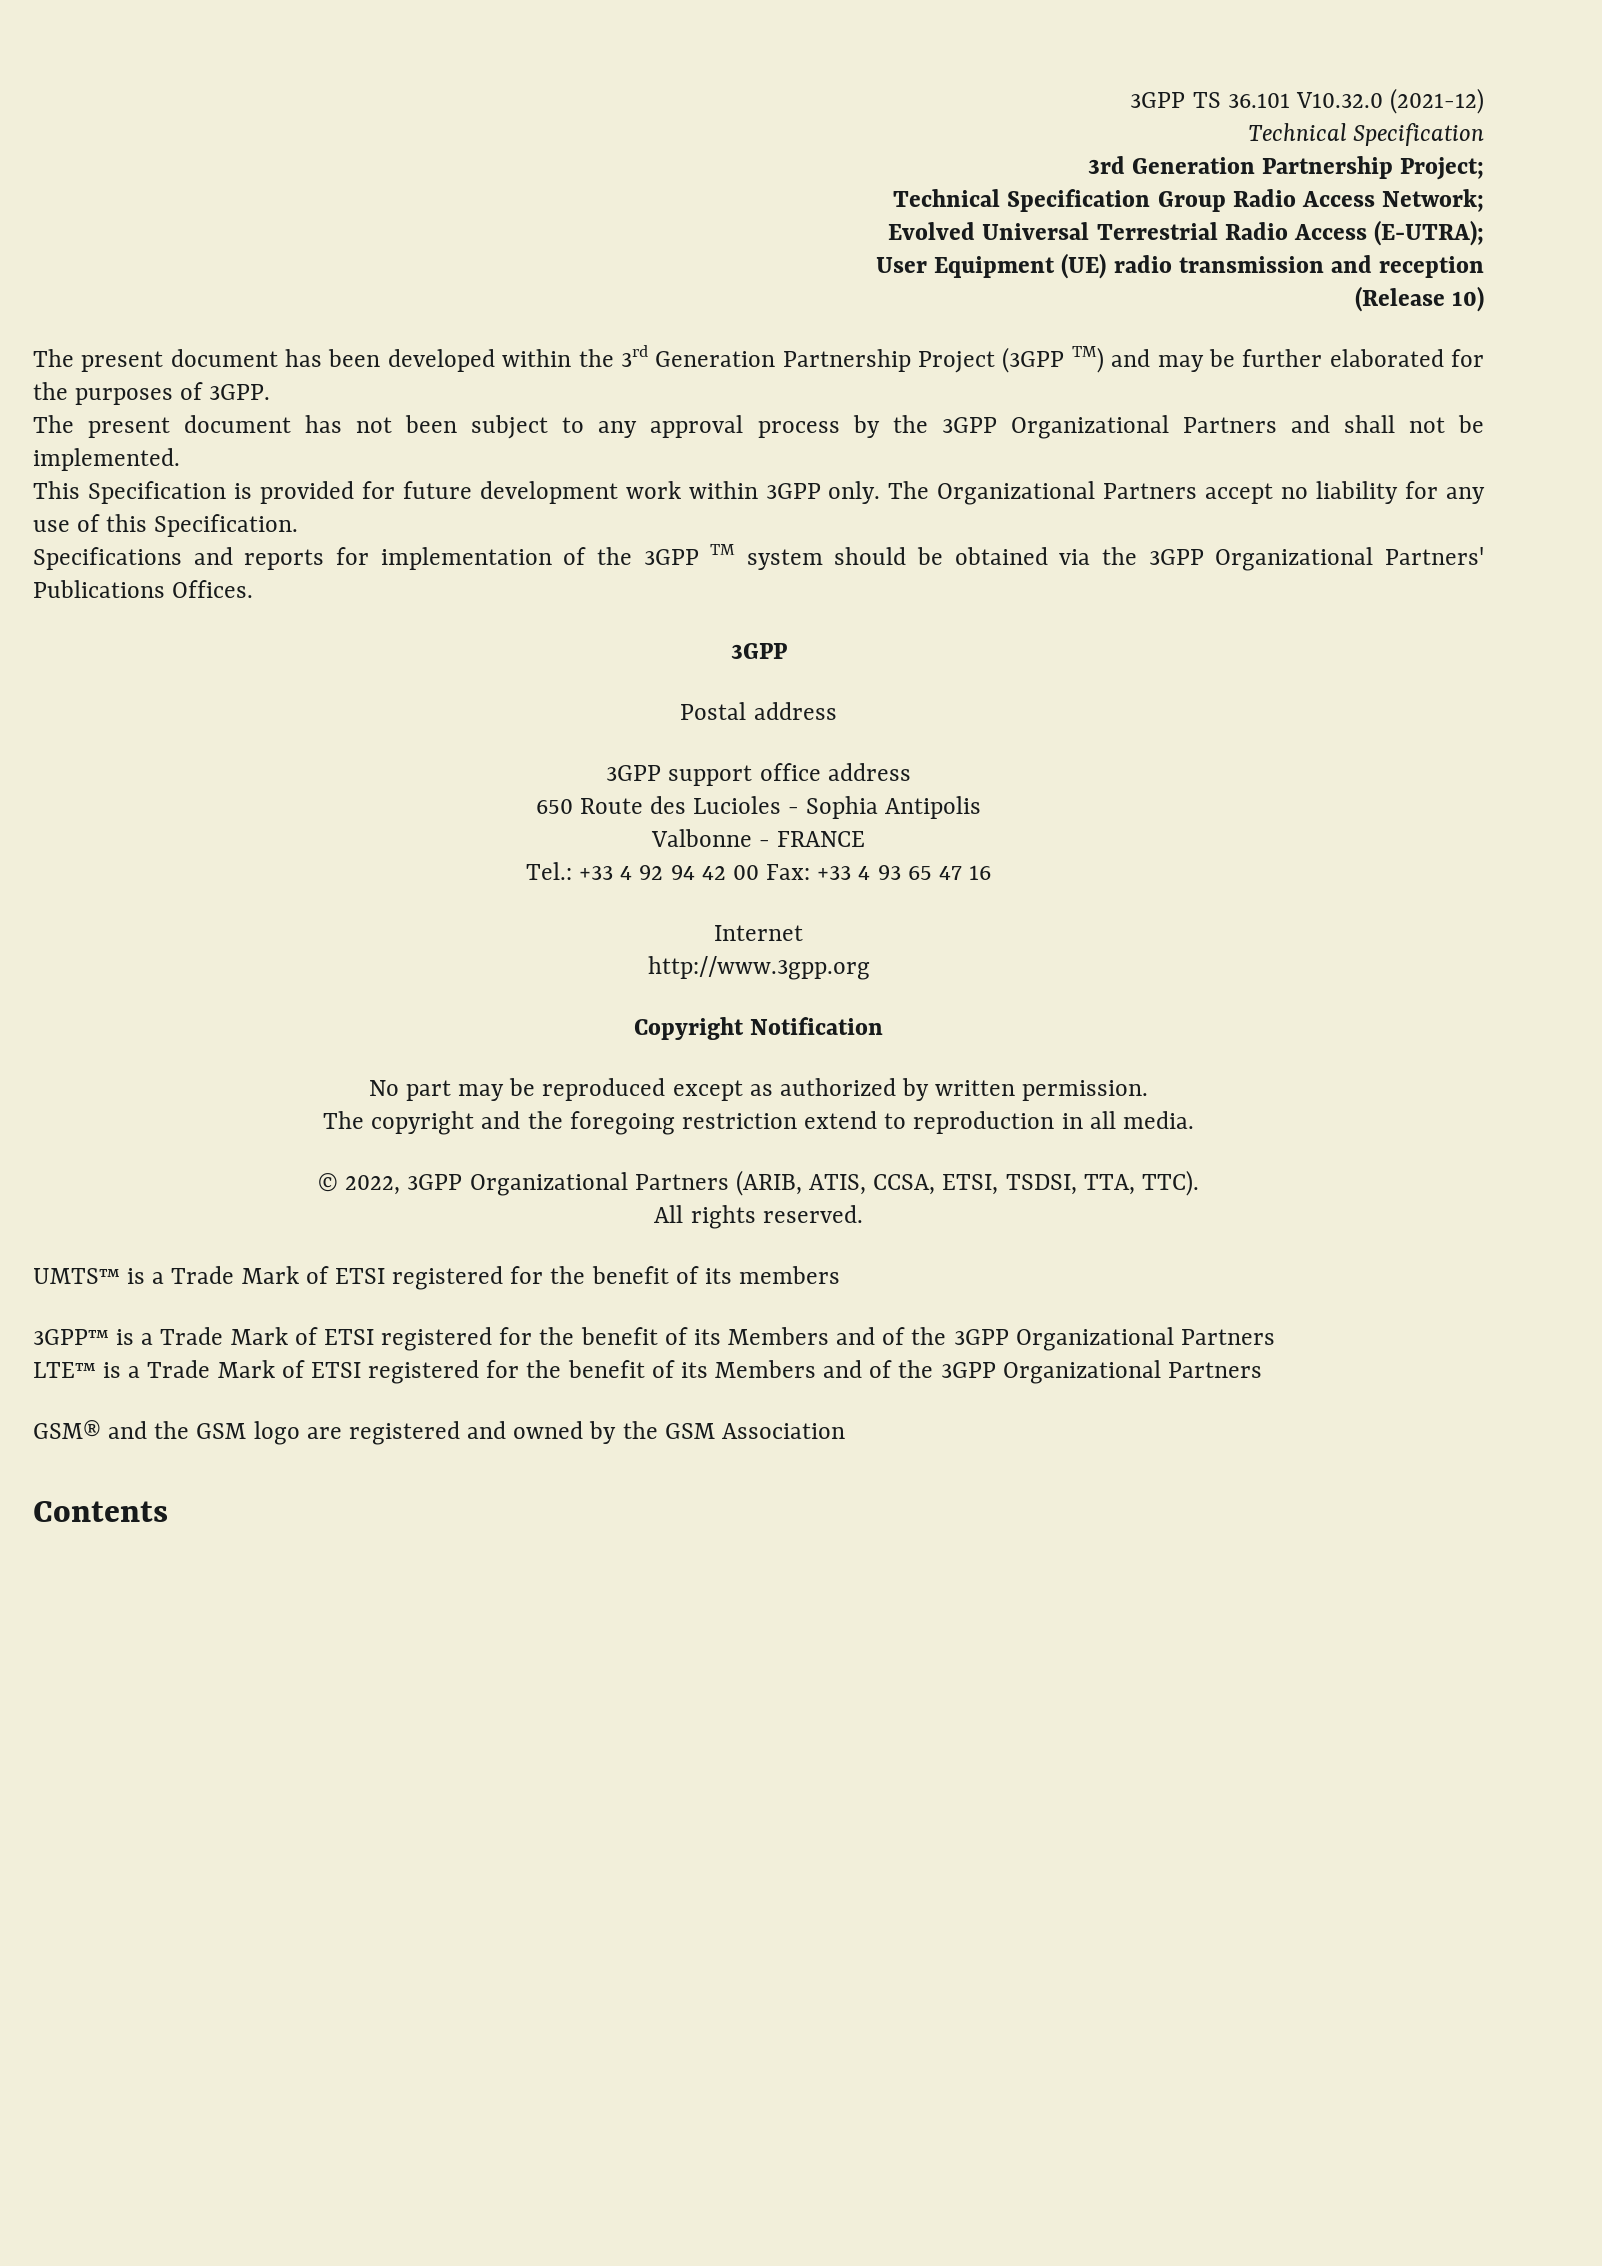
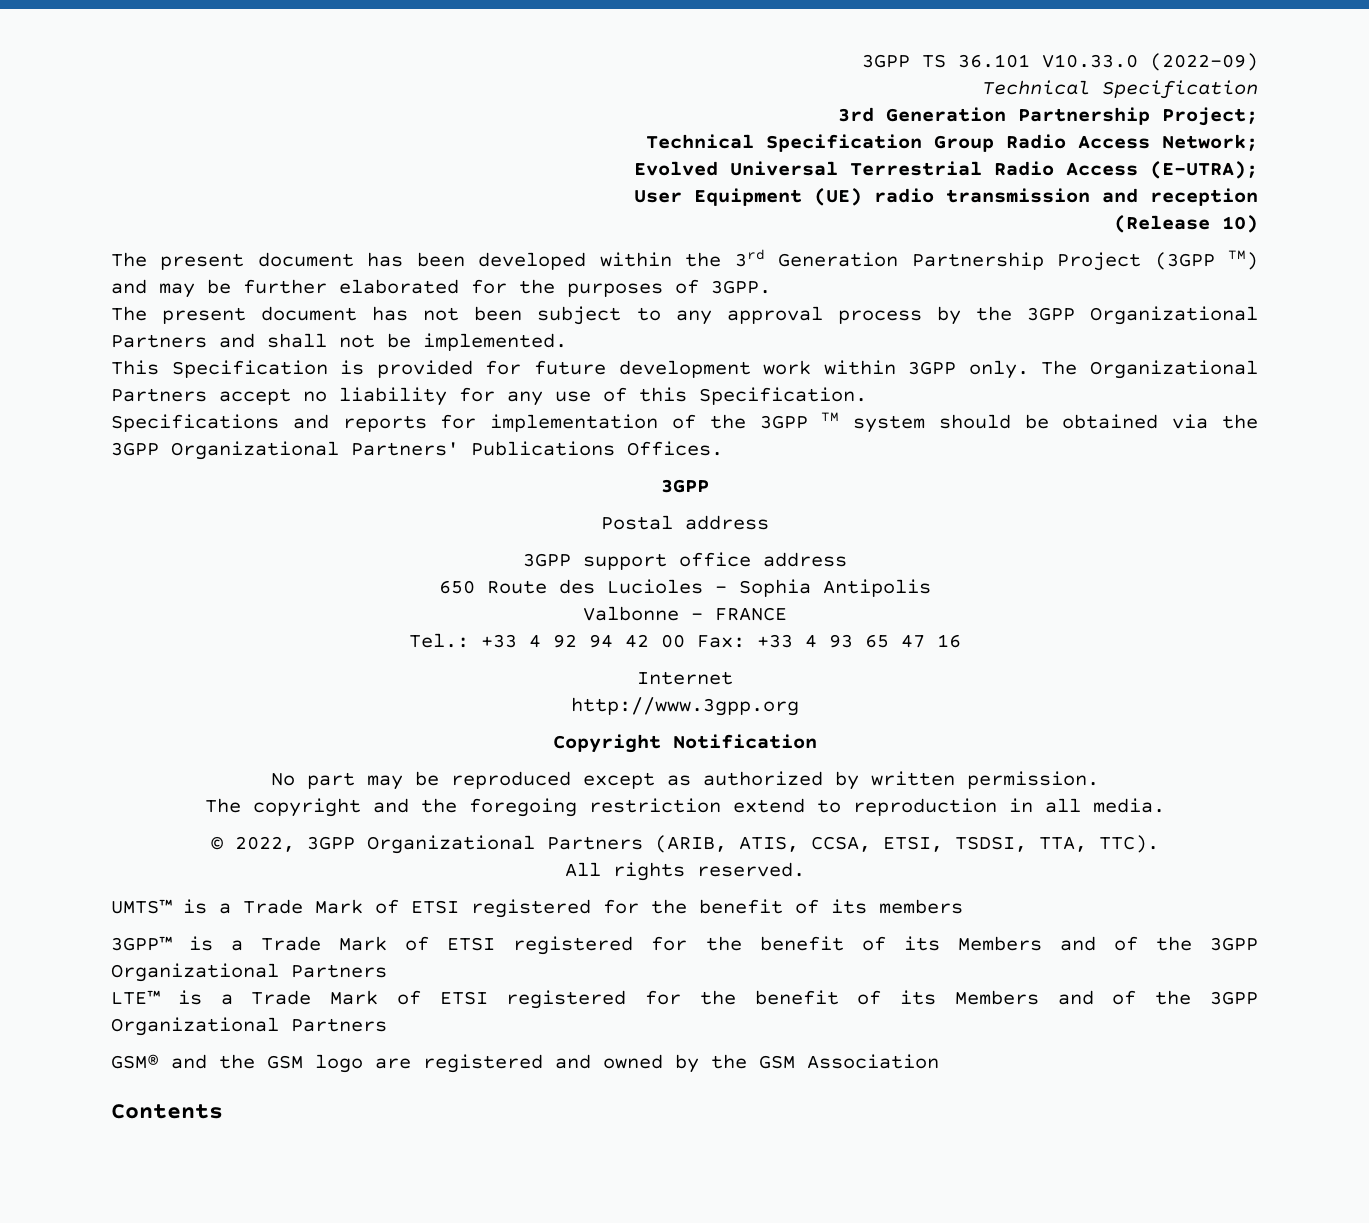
[1295,88,1484,114] V10.32.0 (2021-12) -> [1042,53,1258,71] V10.33.0 (2022-09)

